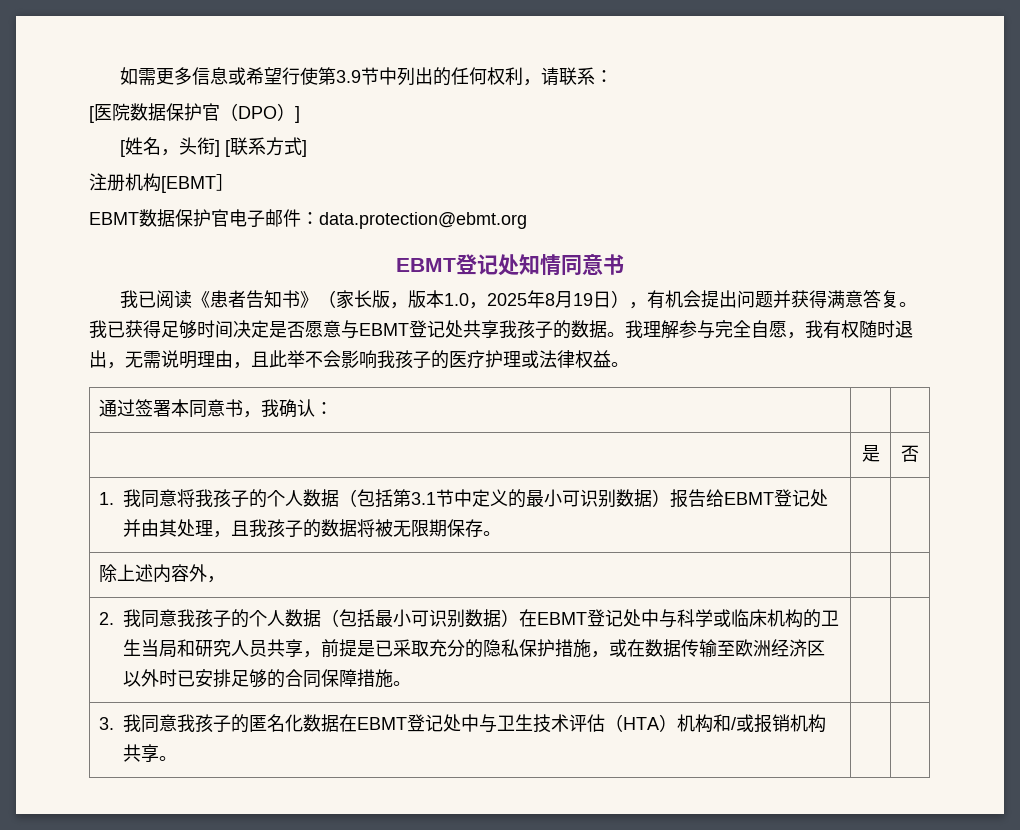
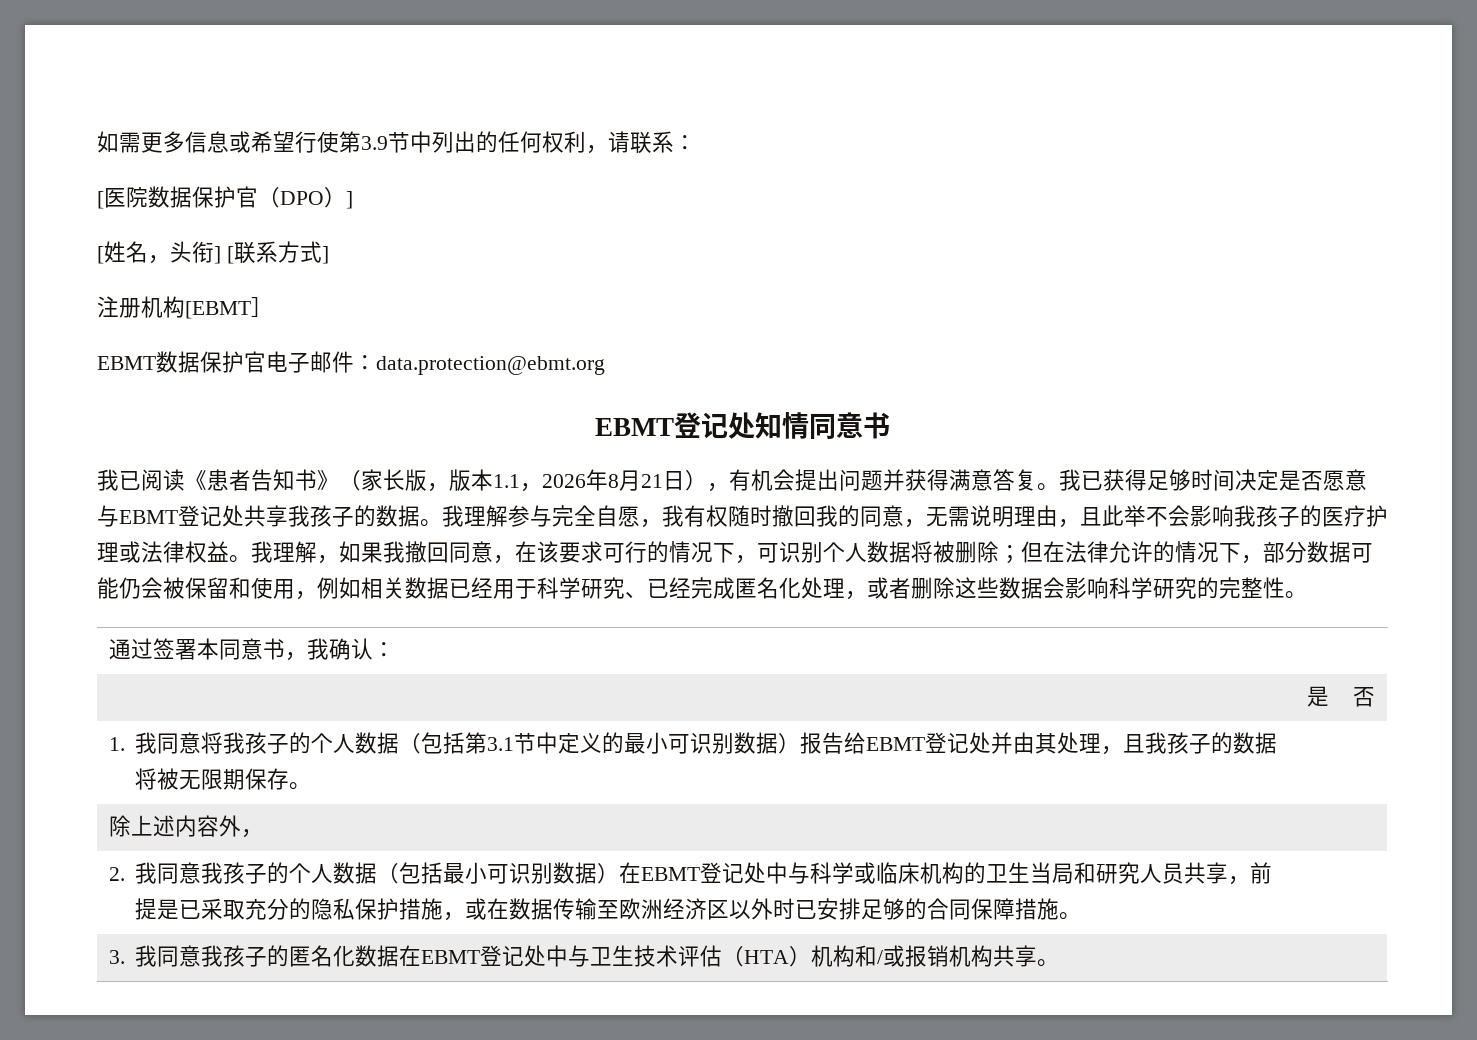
[443,293,527,309] 1.0，2025 -> [493,474,586,492] 1.1，2026
[572,293,593,306] 19 -> [641,474,663,488] 21
[895,320,913,338] [89,350,107,368] 退出 -> [772,505,904,527] 撤回我的同意
(629, 364) none -> [251,541,1373,564] [97,577,1307,600] 我理解，如果我撤回同意，在该要求可行的情况下，可识别个人数据将被删除；但在法律允许的情况下，部分数据可能仍会被保留和使用，例如相关数据已经用于科学研究、已经完成匿名化处理，或者删除这些数据会影响科学研究的完整性。

